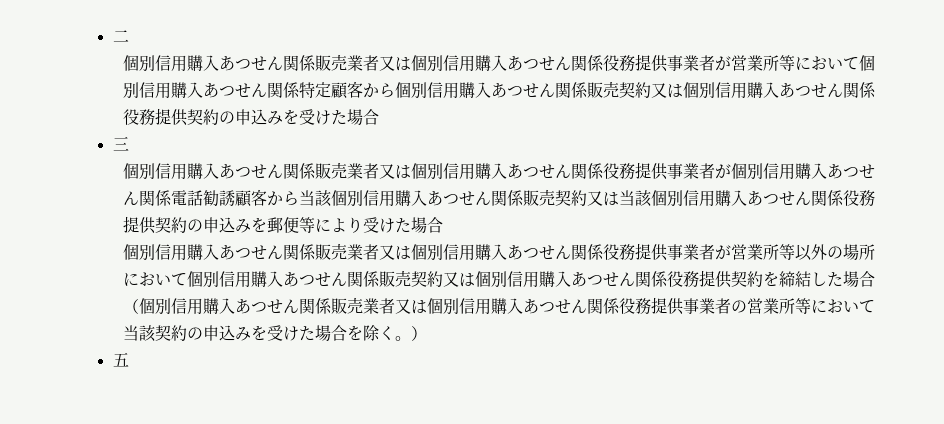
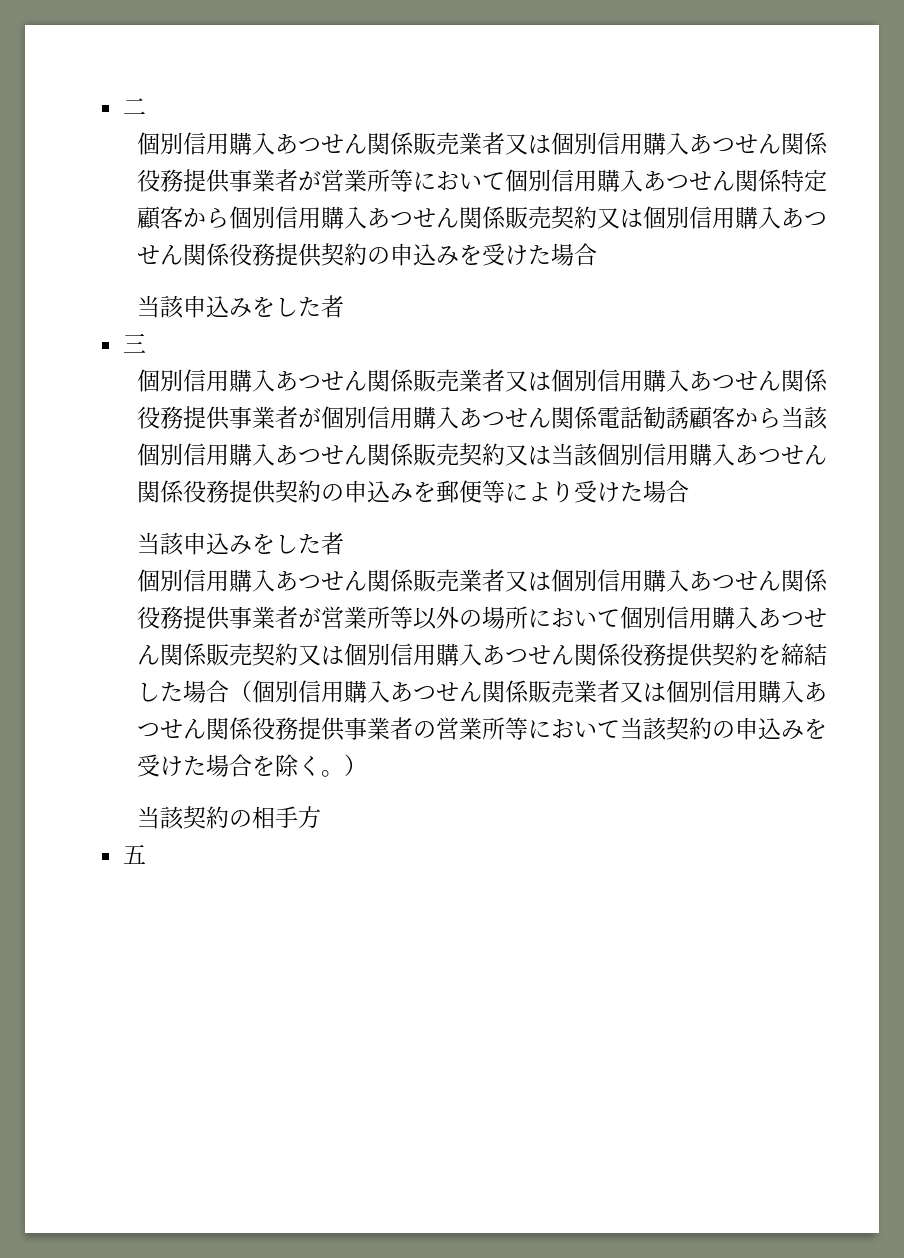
(380, 117) none -> [136,295,344,319] // 当該申込みをした者
(444, 225) none -> [136,532,344,556] // 当該申込みをした者
(428, 333) none -> [136,806,321,830] // 当該契約の相手方

